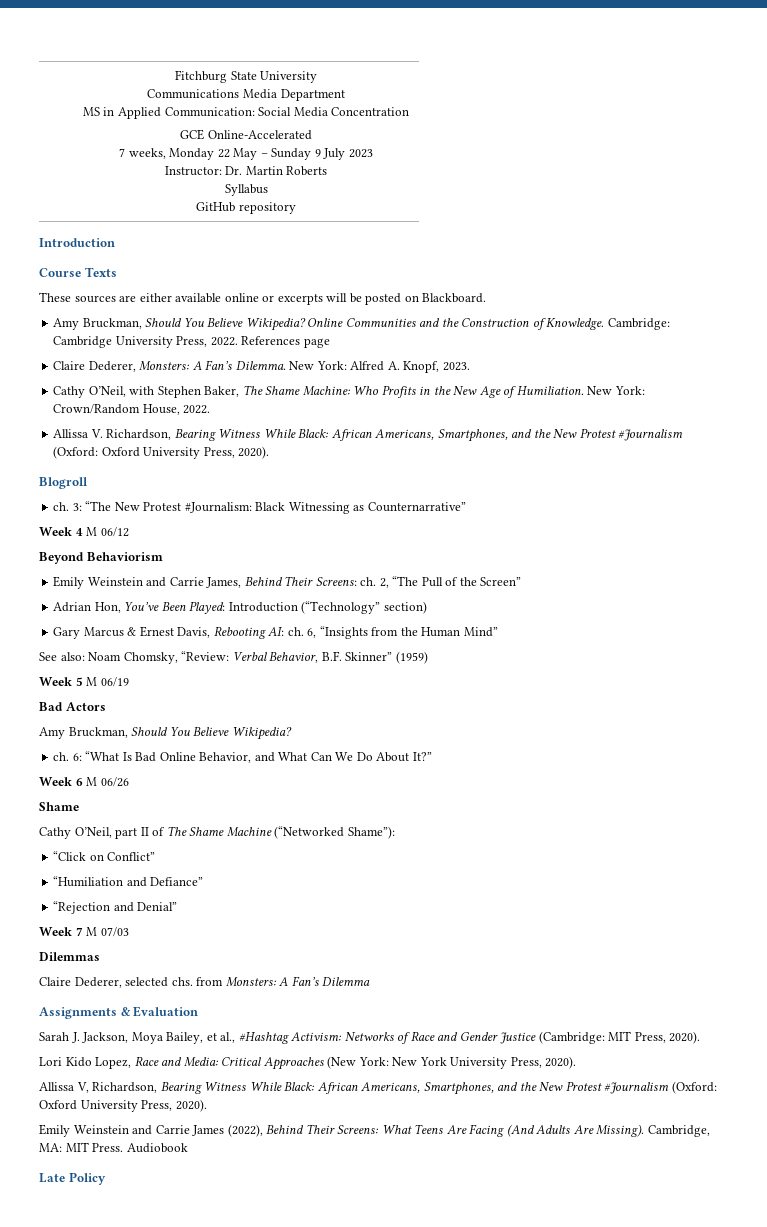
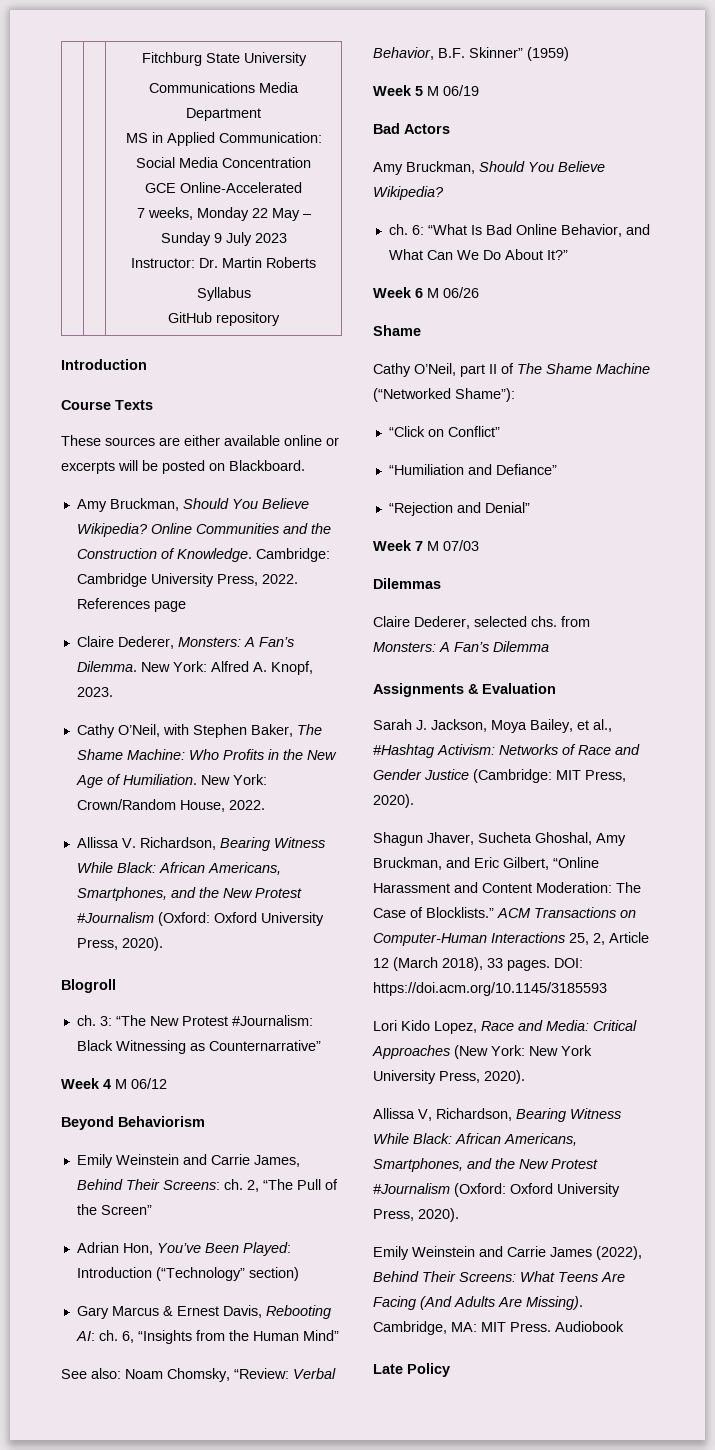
(701, 1037) none -> [373,832,626,846] [373,857,599,870] [373,882,641,893] [373,907,636,918] [373,932,649,946] [373,957,583,971] [373,982,607,996] // Shagun Jhaver, Sucheta Ghoshal, Amy Bruckman, and Eric Gilbert, “Online Harassment and Content Moderation: The Case of Blocklists.” ACM Transactions on Computer-Human Interactions 25, 2, Article 12 (March 2018), 33 pages. DOI: https://doi.acm.org/10.1145/3185593

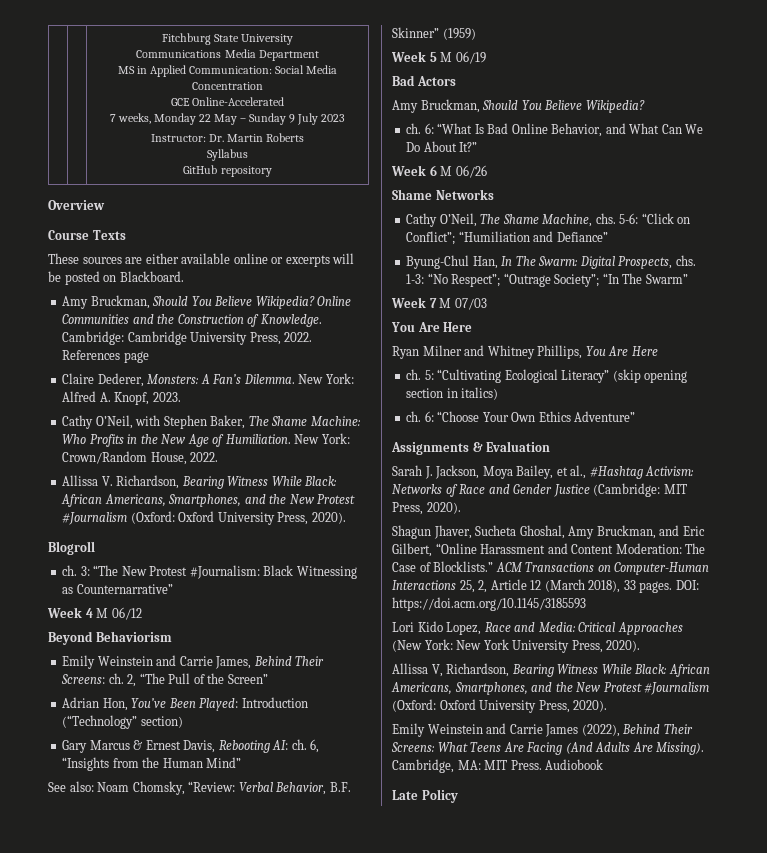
[61,359,147,370] Introduction -> [48,200,105,210] Overview
[373,363,650,377] [373,388,515,402] // Cathy O’Neil, part II of The Shame Machine (“Networked Shame”): // -> [435,189,494,200] [406,213,639,227] Networks // Cathy O’Neil, The Shame Machine, chs. 5-6:
[447,426,500,437] Conflict” // -> [406,231,456,245] Conflict”;
[388,502,530,516] [373,540,479,551] [373,578,441,589] [373,616,590,629] [373,641,549,652] “Rejection and Denial” // Week 7 M 07/03 // Dilemmas // Claire Dederer, selected chs. from Monsters: A Fan’s Dilemma -> [406,255,696,269] [406,273,688,287] [391,297,487,310] [391,322,473,332] [392,345,658,359] [406,369,688,383] [406,387,499,400] [406,411,636,422] Byung-Chul Han, In The Swarm: Digital Prospects, chs. 1-3: “No Respect”; “Outrage Society”; “In The Swarm” // Week 7 M 07/03 // You Are Here // Ryan Milner and Whitney Phillips, You Are Here // ch. 5: “Cultivating Ecological Literacy” (skip opening section in italics) // ch. 6: “Choose Your Own Ethics Adventure”

